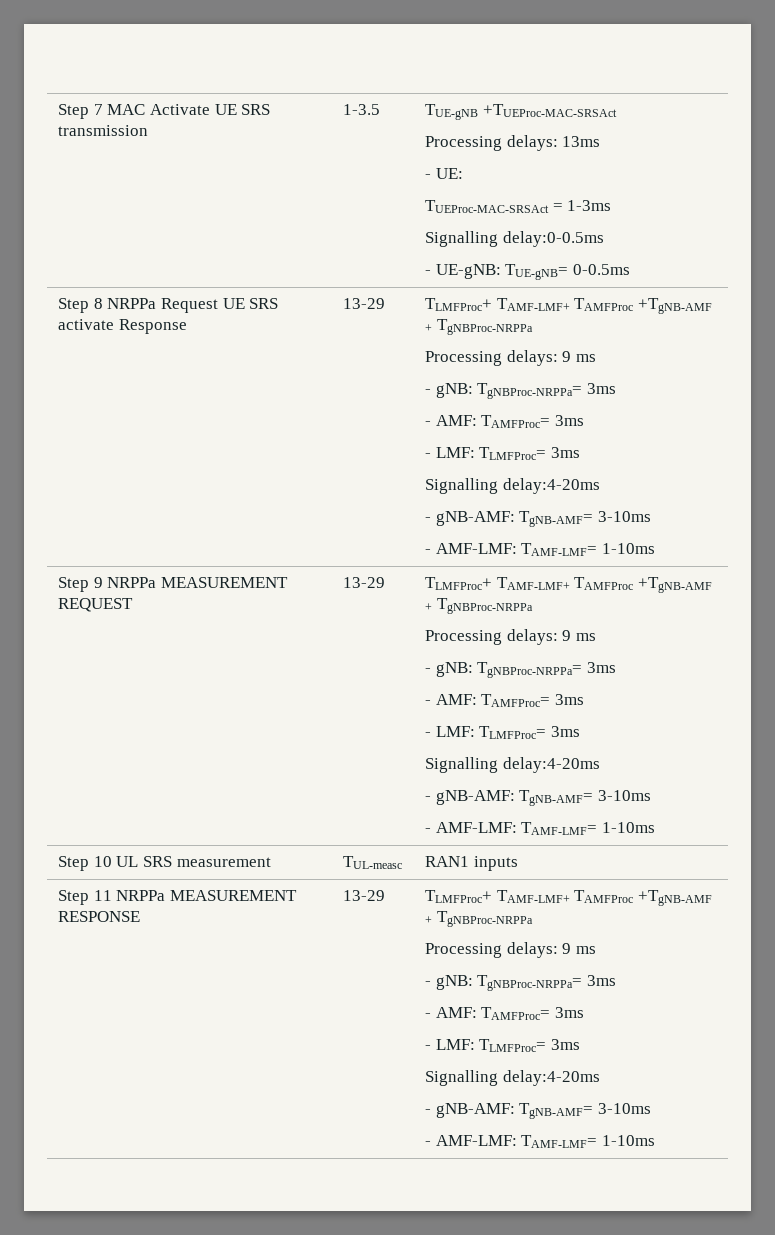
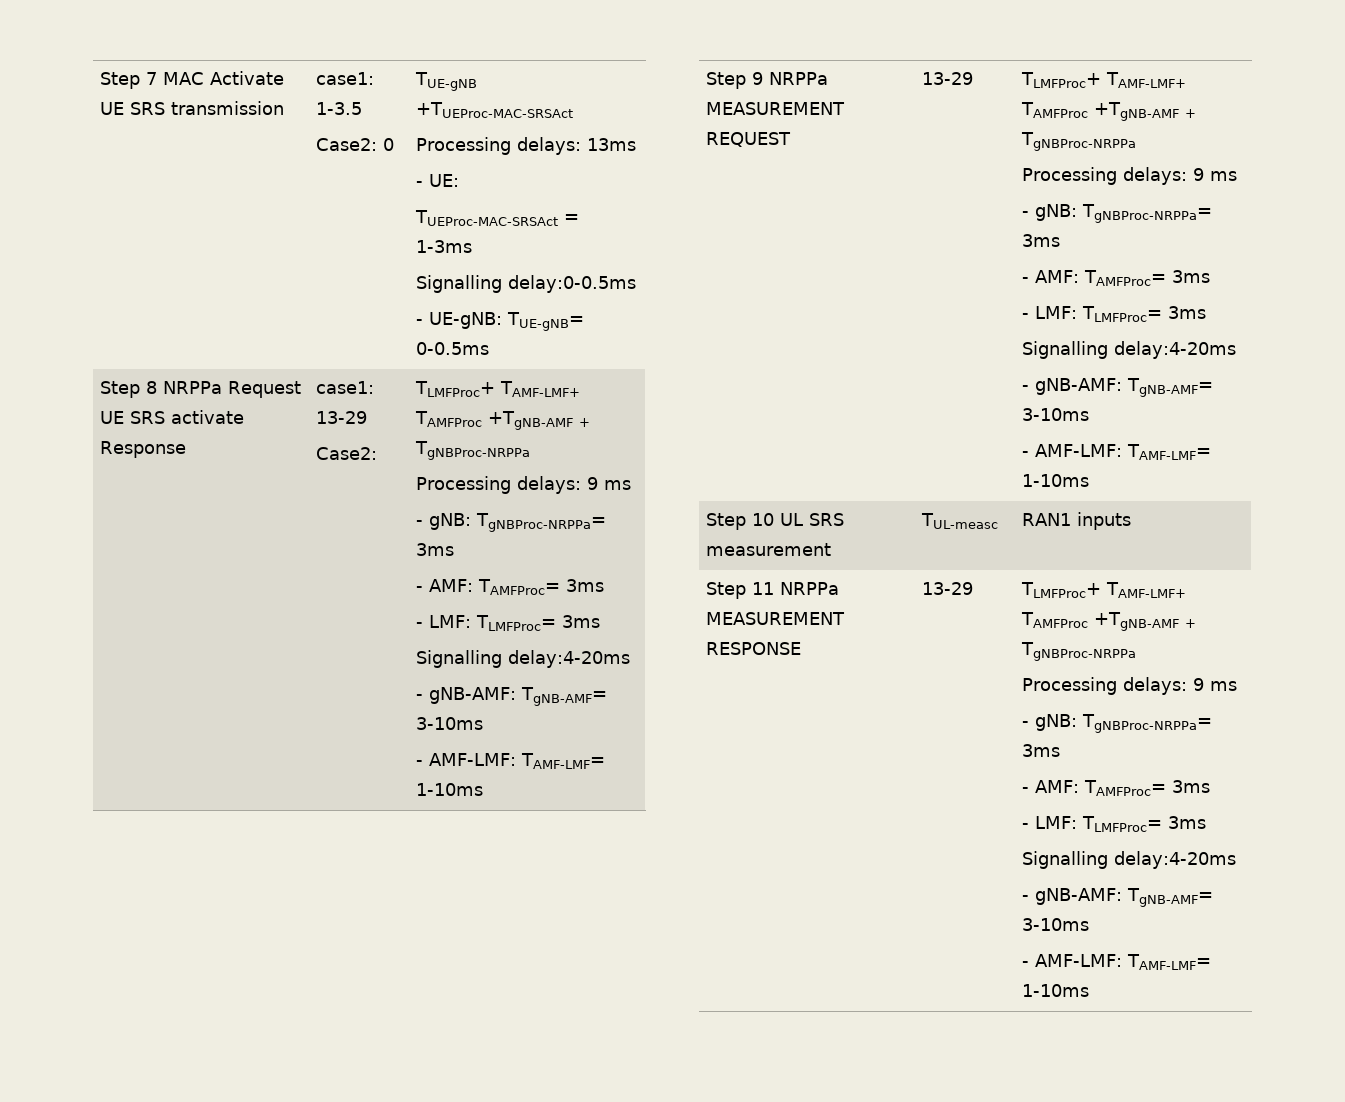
(149, 130) none -> [316,72,375,85] case1:
(381, 109) none -> [316,138,395,151] // Case2: 0
[343,298,386,309] 13-29 -> [316,381,375,394] [316,411,368,424] [316,447,378,460] case1: 13-29 // Case2:

